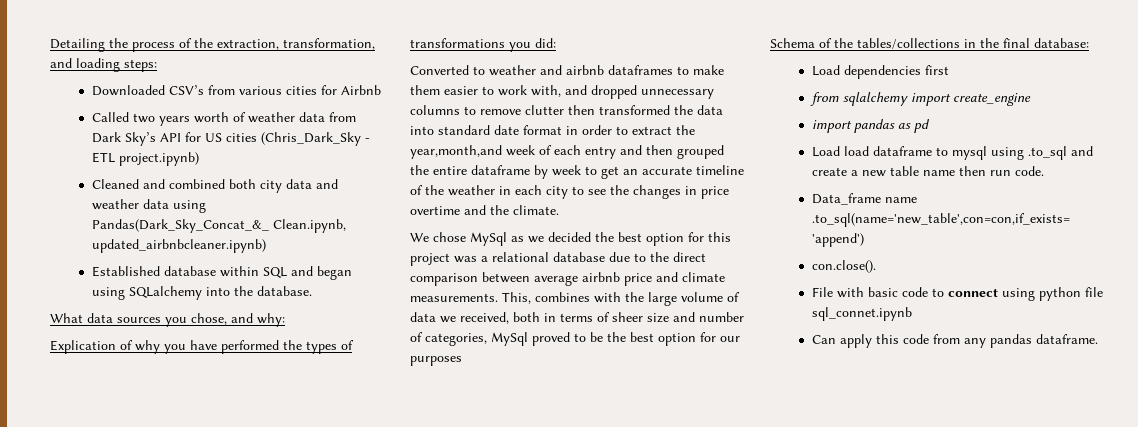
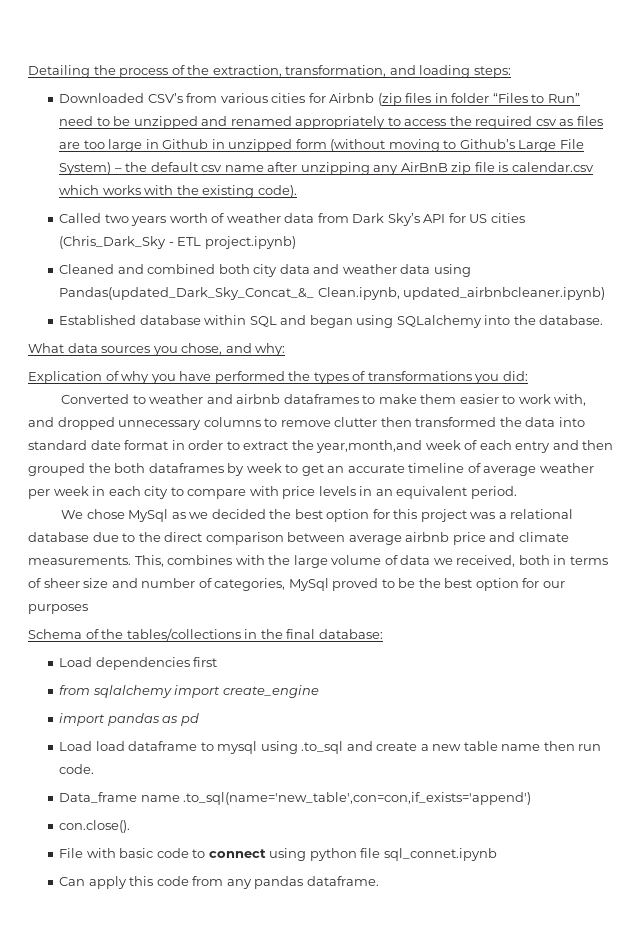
(381, 90) none -> [377,93,580,106] [59,116,603,129] [59,139,584,152] [59,162,594,175] [59,185,297,198] (zip files in folder “Files to Run” need to be unzipped and renamed appropriately to access the required csv as files are too large in Github in unzipped form (without moving to Github’s Large File System) – the default csv name after unzipping any AirBnB zip file is calendar.csv which works with the existing code).
[91,219,269,233] Pandas(Dark_Sky_Concat_&_ -> [59,287,315,300] Pandas(updated_Dark_Sky_Concat_&_
[433,165,530,175] entire dataframe -> [114,463,224,473] both dataframes
[425,185,729,199] [410,205,559,215] the weather in each city to see the changes in price overtime and the climate. -> [483,463,594,476] [28,486,517,499] average weather per week in each city to compare with price levels in an equivalent period.

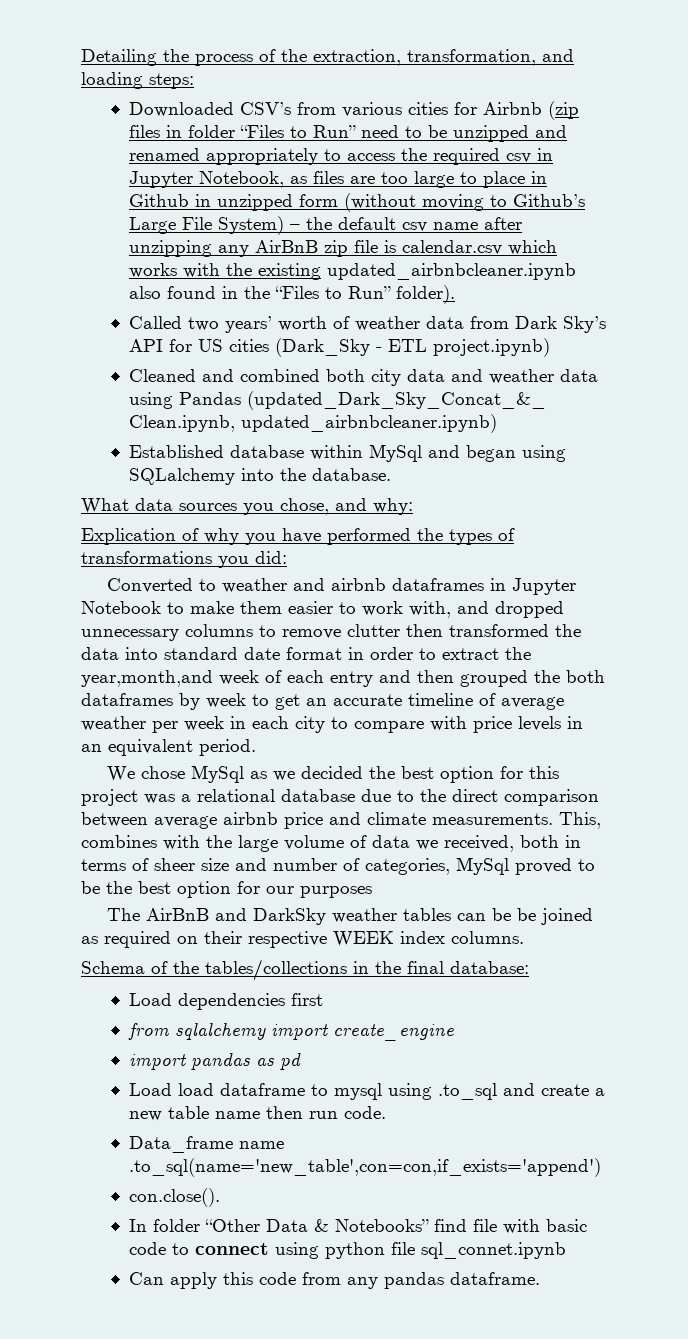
(557, 122) none -> [536,148,553,161] [128,171,284,188] in Jupyter Notebook,
(143, 145) none -> [459,171,525,188] to place
[257,185,297,198] code). -> [326,263,576,280] [128,285,455,304] updated_airbnbcleaner.ipynb also found in the “Files to Run” folder).
[131,216,167,226] years -> [224,316,272,333] years’
[59,236,167,249] (Chris_Dark_Sky -> [274,338,370,357] (Dark_Sky
[59,287,315,300] Pandas(updated_Dark_Sky_Concat_&_ -> [178,391,546,410] Pandas (updated_Dark_Sky_Concat_&_
[249,316,277,327] SQL -> [368,444,422,462] MySql
(359, 399) none -> [490,578,577,595] [81,601,161,614] in Jupyter Notebook
(88, 609) none -> [107,908,594,925] [81,931,524,948] // The AirBnB and DarkSky weather tables can be be joined as required on their respective WEEK index columns.
[59,848,84,858] File -> [128,1219,497,1232] In folder “Other Data & Notebooks” find file

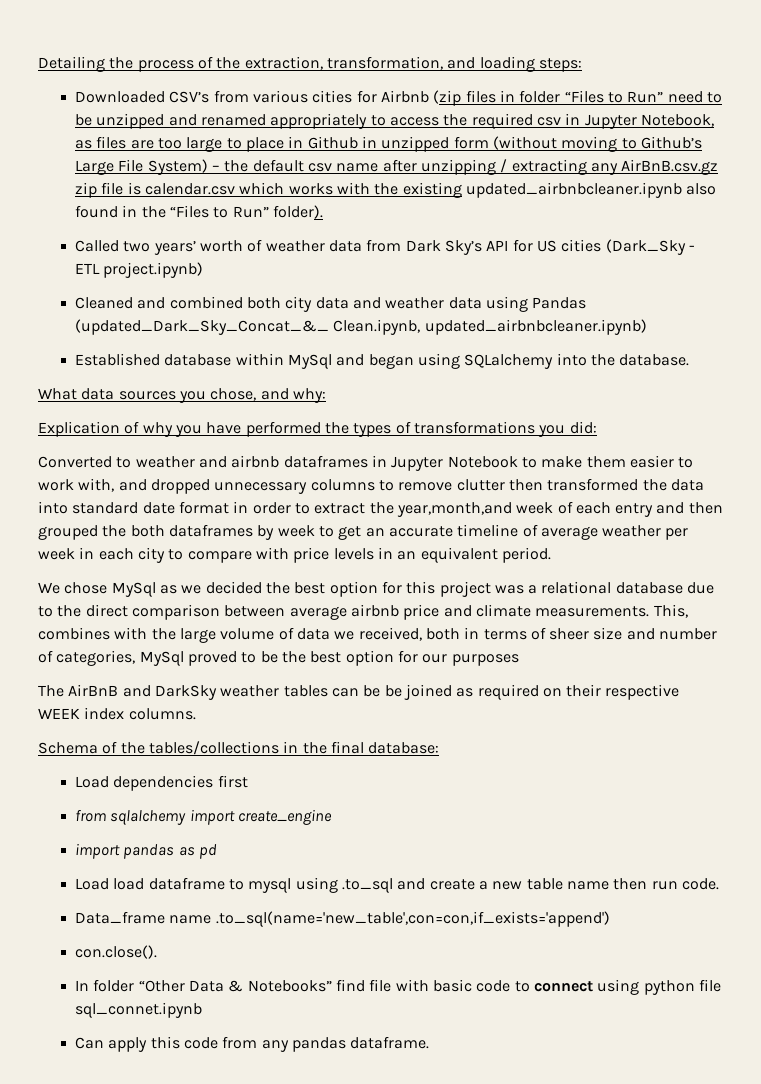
[217,240,318,257] any AirBnB -> [500,159,719,175] / extracting any AirBnB.csv.gz

